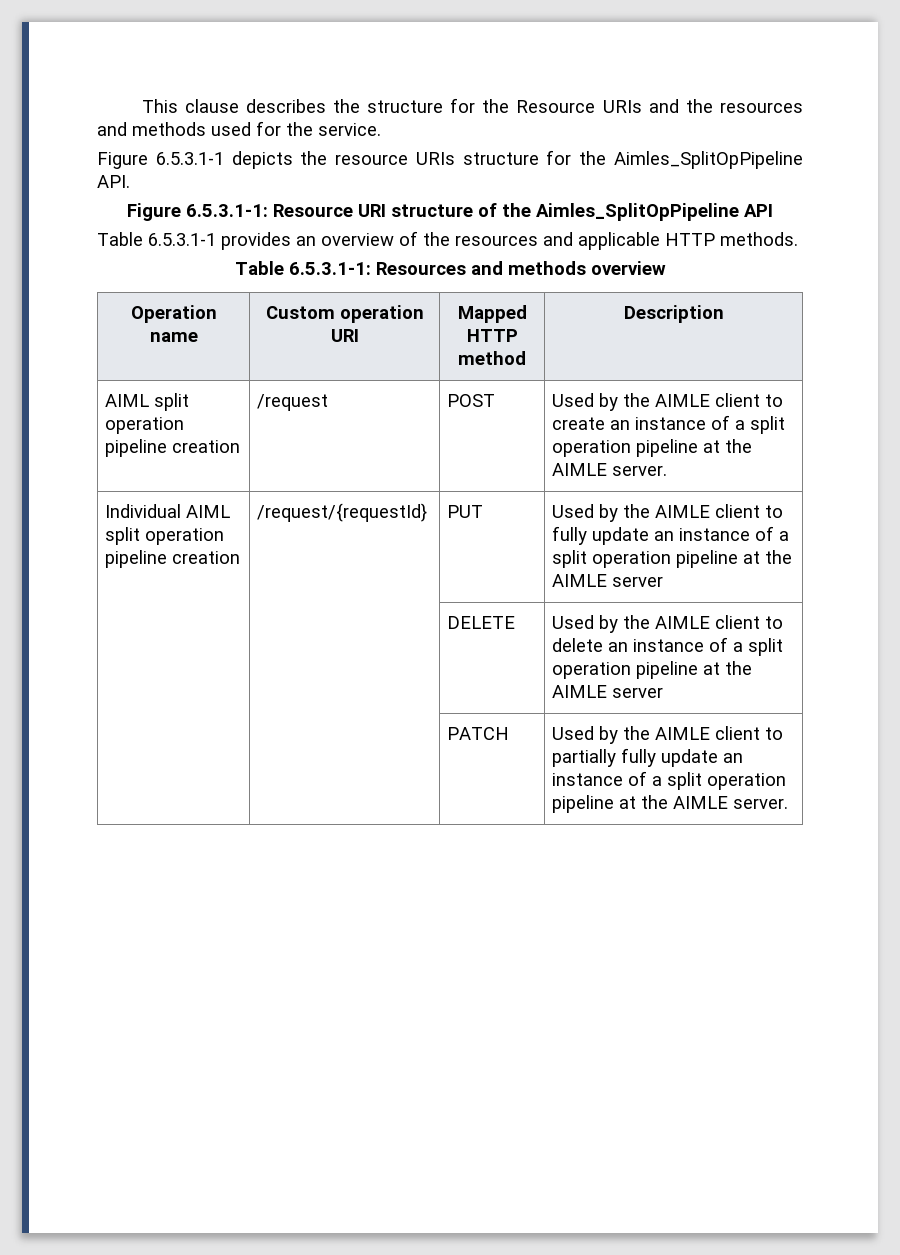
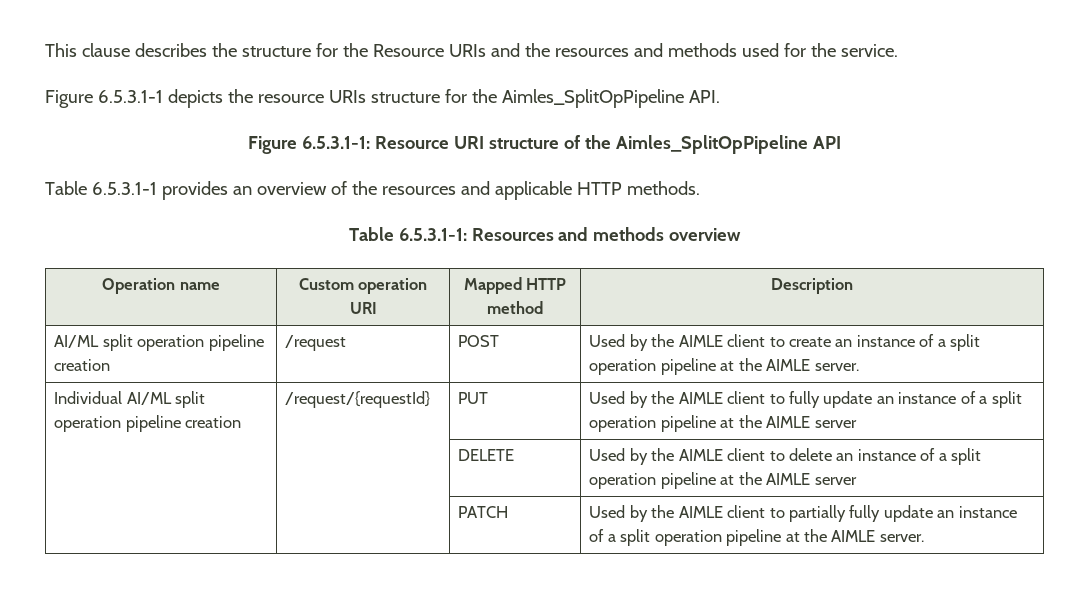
[105,394,150,407] AIML -> [54,335,100,348] AI/ML
[186,505,231,518] AIML -> [126,392,172,405] AI/ML

